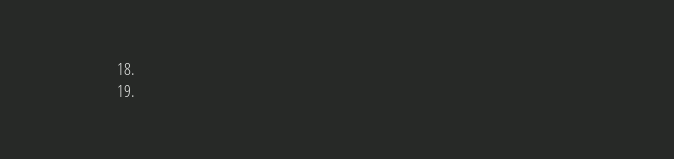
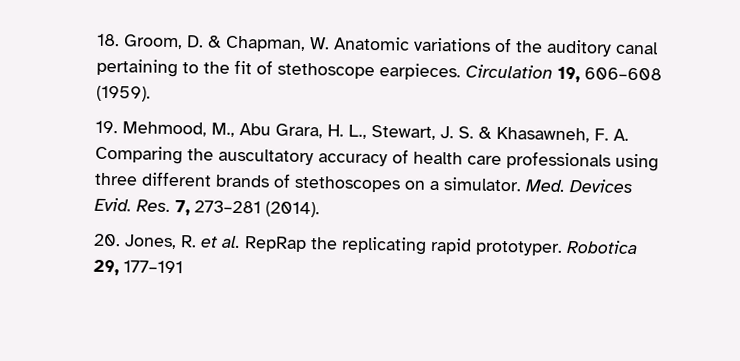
[116,85,135,97] // 19. -> [122,34,659,57] [95,58,662,83] [95,85,151,102] [94,120,629,143] [94,145,659,172] [93,171,634,193] [93,197,320,218] [92,233,638,256] [92,259,183,276] Groom, D. & Chapman, W. Anatomic variations of the auditory canal pertaining to the fit of stethoscope earpieces. Circulation 19, 606–608 (1959). // 19. Mehmood, M., Abu Grara, H. L., Stewart, J. S. & Khasawneh, F. A. Comparing the auscultatory accuracy of health care professionals using three different brands of stethoscopes on a simulator. Med. Devices Evid. Res. 7, 273–281 (2014). // 20. Jones, R. et al. RepRap the replicating rapid prototyper. Robotica 29, 177–191

